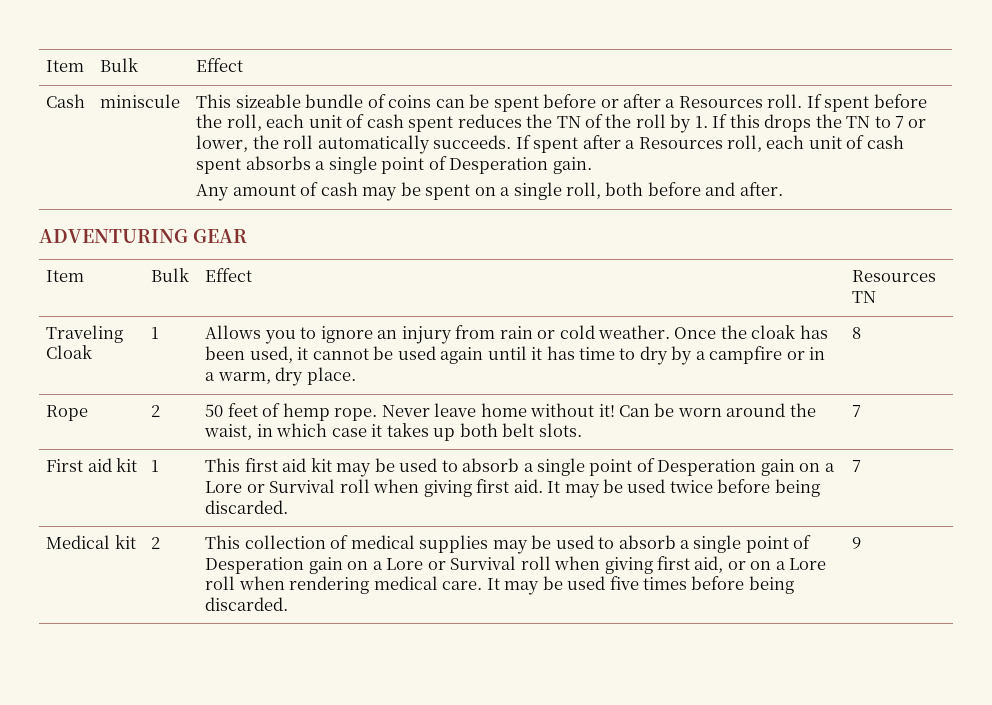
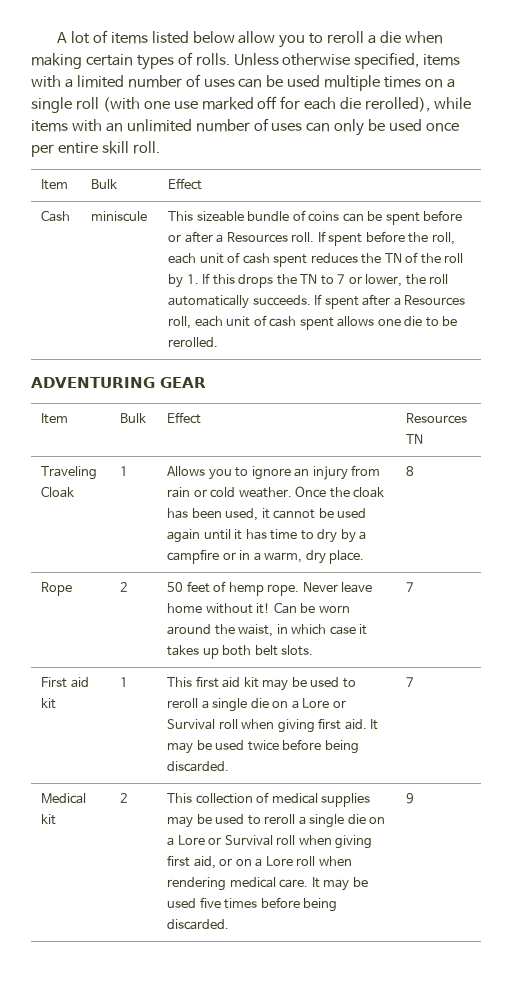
(46, 66) none -> [56,30,443,48] [31,52,461,70] [31,74,455,91] [31,96,472,113] [31,118,460,136] [31,141,160,157] A lot of items listed below allow you to reroll a die when making certain types of rolls. Unless otherwise specified, items with a limited number of uses can be used multiple times on a single roll (with one use marked off for each die rerolled), while items with an unlimited number of uses can only be used once per entire skill roll. //
[245,156,592,174] [196,182,783,201] absorbs a single point of Desperation gain. // Any amount of cash may be spent on a single roll, both before and after. -> [337,316,458,327] [168,337,219,347] allows one die to be rerolled.
[462,458,795,476] absorb a single point of Desperation gain -> [167,698,269,712] reroll a single die
[618,535,812,553] [205,557,343,574] absorb a single point of Desperation gain -> [264,814,366,828] reroll a single die

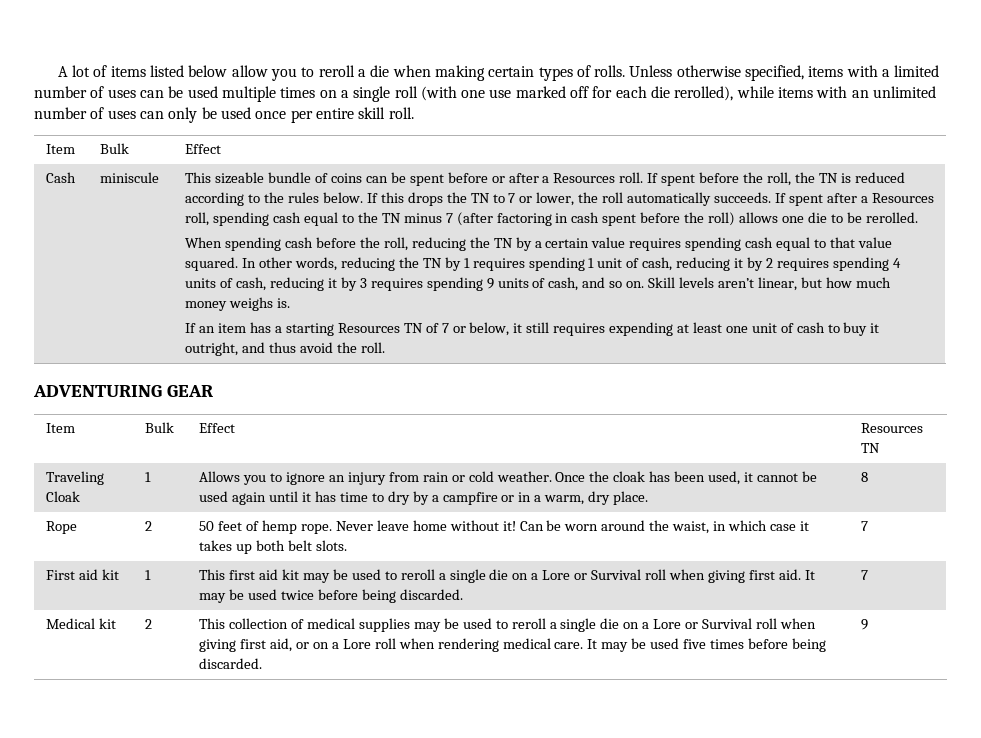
[168,252,464,267] [168,274,199,288] each unit of cash spent reduces the TN of the roll by 1. -> [794,172,905,183] [185,192,364,206] the TN is reduced according to the rules below.
[194,315,334,330] each unit of cash spent -> [213,212,736,226] spending cash equal to the TN minus 7 (after factoring in cash spent before the roll)
(219, 342) none -> [185,237,892,251] [185,257,901,271] [185,277,891,291] [185,297,291,311] [185,322,880,336] [185,342,385,356] // When spending cash before the roll, reducing the TN by a certain value requires spending cash equal to that value squared. In other words, reducing the TN by 1 requires spending 1 unit of cash, reducing it by 2 requires spending 4 units of cash, reducing it by 3 requires spending 9 units of cash, and so on. Skill levels aren’t linear, but how much money weighs is. // If an item has a starting Resources TN of 7 or below, it still requires expending at least one unit of cash to buy it outright, and thus avoid the roll.

